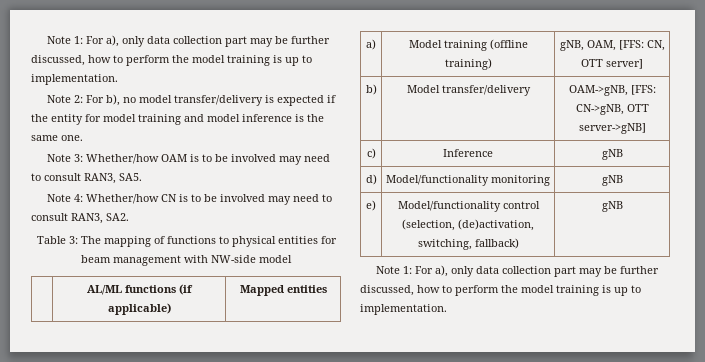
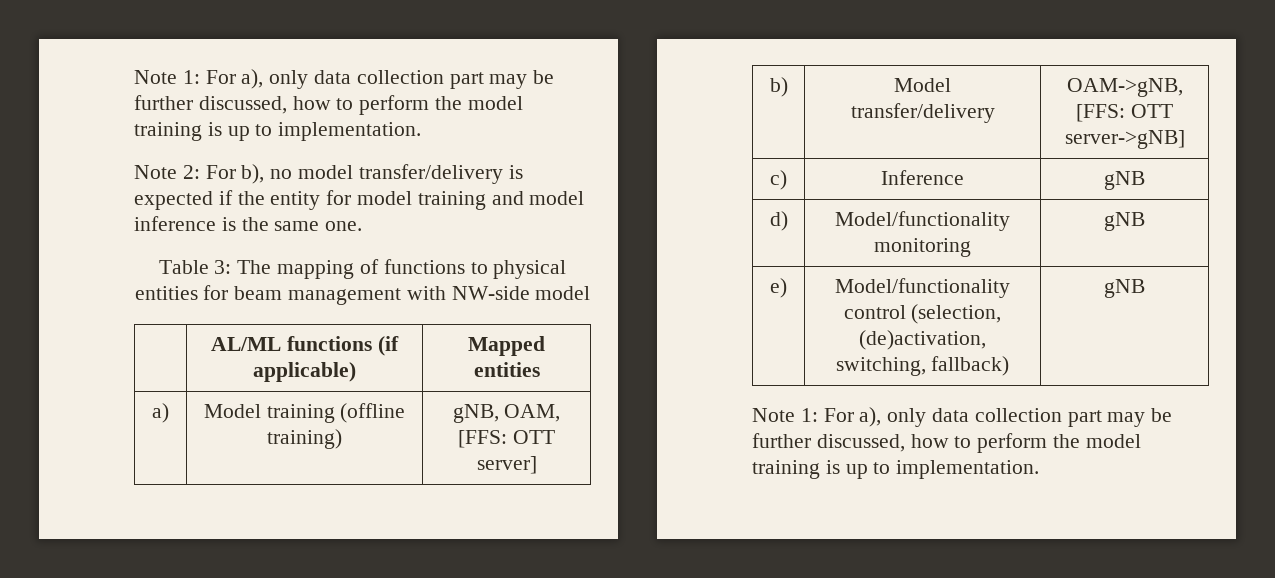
[46,154,330,165] [31,173,142,184] [46,194,332,205] [31,213,129,224] // Note 3: Whether/how OAM is to be involved may need to consult RAN3, SA5. // Note 4: Whether/how CN is to be involved may need to consult RAN3, SA2. -> (363, 226) none
[646,40,665,51] CN, -> (508, 439) none
[575,104,624,115] CN->gNB, -> (1126, 113) none

